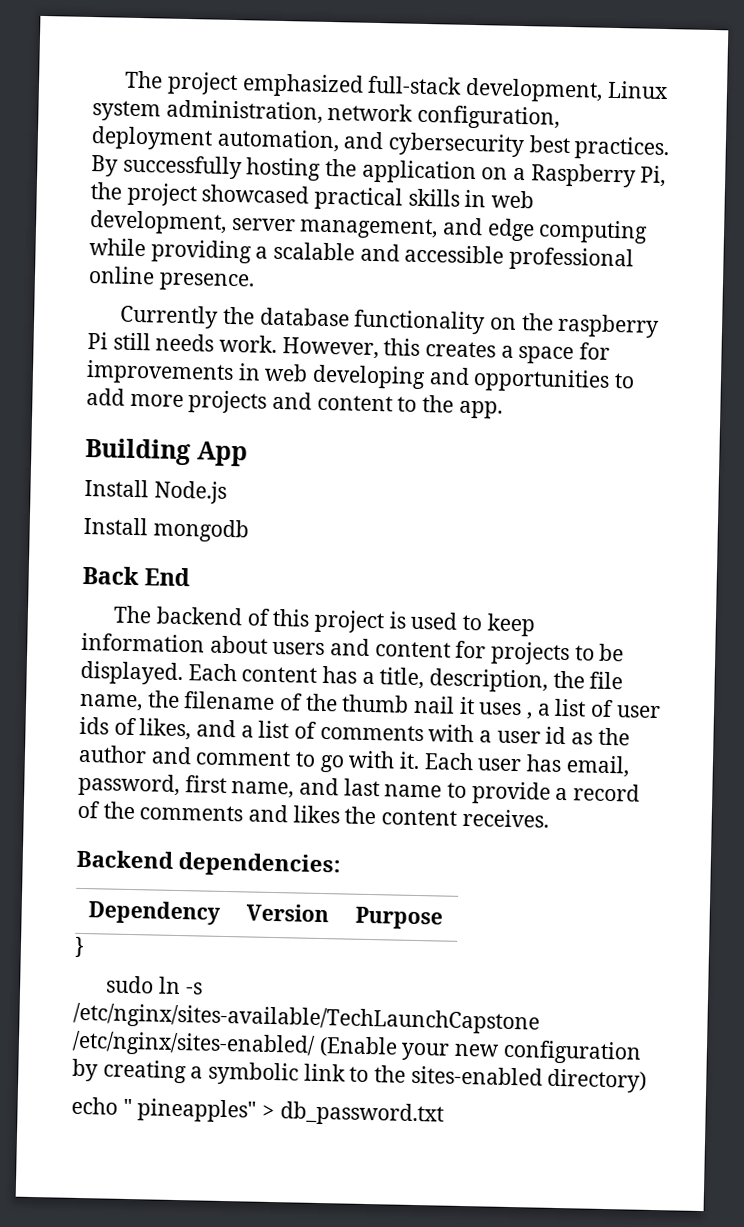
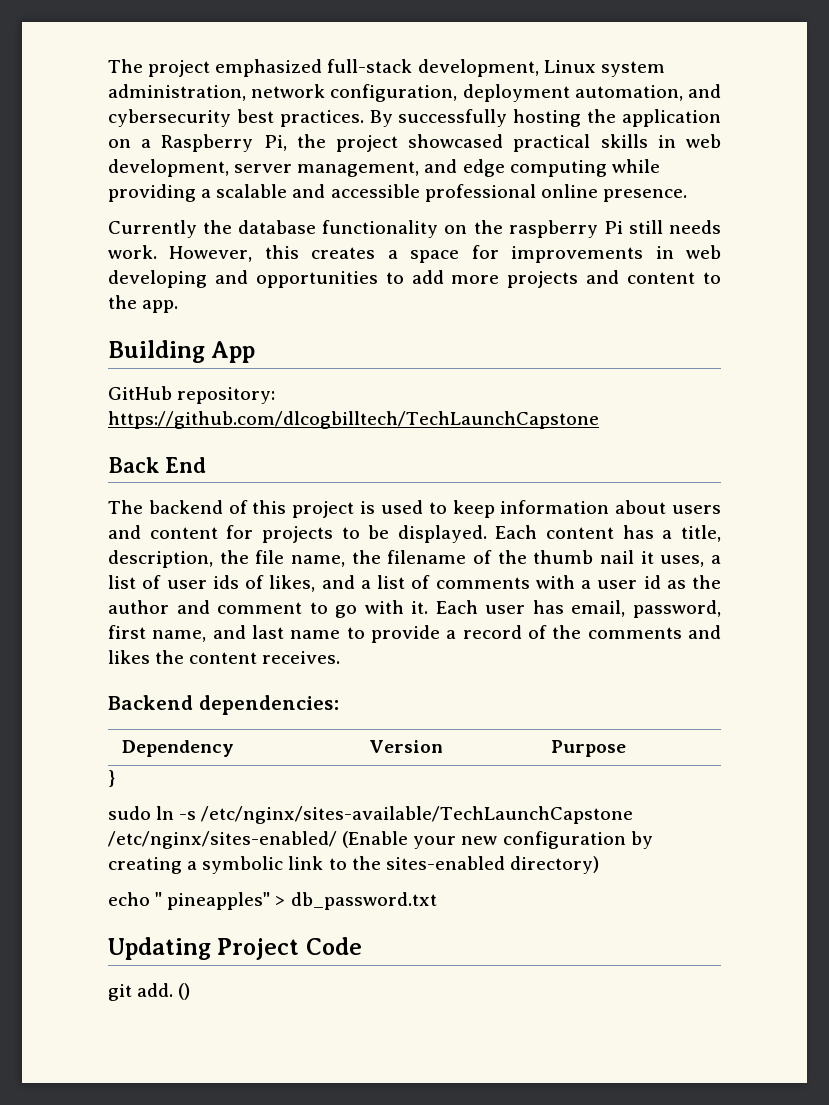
[84,478,227,504] [83,516,249,543] Install Node.js // Install mongodb -> [108,386,276,404] [108,411,599,429] GitHub repository: https://github.com/dlcogbilltech/TechLaunchCapstone
[478,702,533,720] uses , -> [660,555,705,567] uses,
(444, 1114) none -> [108,937,362,960] [108,983,191,1001] // Updating Project Code // git add. ()

